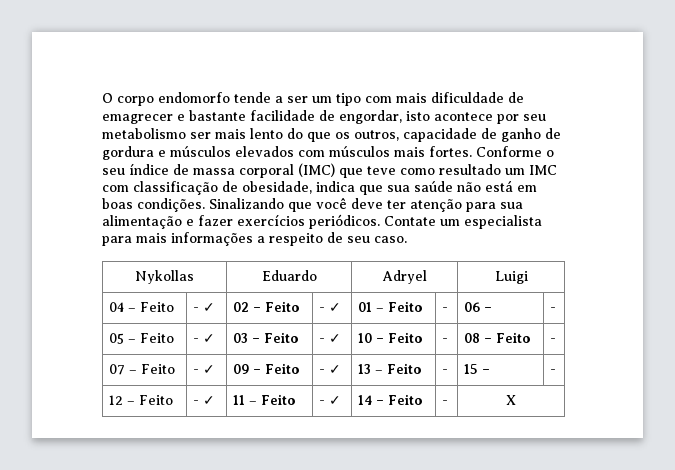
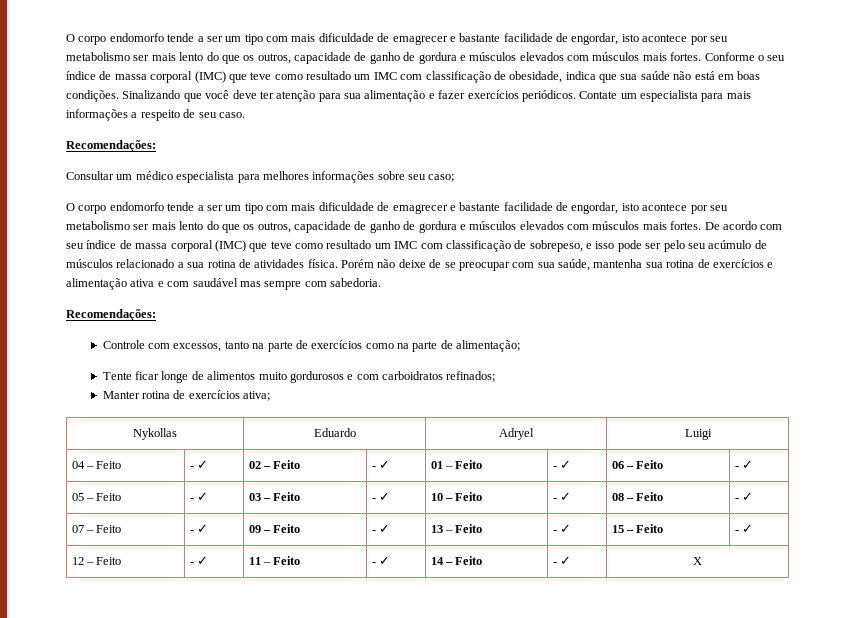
(407, 239) none -> [66,140,156,152] [66,171,455,183] [66,202,728,214] [66,221,783,233] [66,240,767,252] [66,259,774,271] [66,278,381,290] [66,309,156,321] [102,340,521,352] [102,371,496,383] [102,390,271,401] // Recomendações: // Consultar um médico especialista para melhores informações sobre seu caso; // O corpo endomorfo tende a ser um tipo com mais dificuldade de emagrecer e bastante facilidade de engordar, isto acontece por seu metabolismo ser mais lento do que os outros, capacidade de ganho de gordura e músculos elevados com músculos mais fortes. De acordo com seu índice de massa corporal (IMC) que teve como resultado um IMC com classificação de sobrepeso, e isso pode ser pelo seu acúmulo de músculos relacionado a sua rotina de atividades física. Porém não deixe de se preocupar com sua saúde, mantenha sua rotina de exercícios e alimentação ativa e com saudável mas sempre com sabedoria. // Recomendações: // Controle com excessos, tanto na parte de exercícios como na parte de alimentação; // Tente ficar longe de alimentos muito gordurosos e com carboidratos refinados; // Manter rotina de exercícios ativa;
(449, 309) none -> [560,460,572,469] ✓
[550,307,557,312] | - -> [636,460,664,469] [734,460,754,469] Feito | - ✓
(449, 340) none -> [560,492,572,501] ✓
(557, 340) none -> [742,492,754,501] ✓
(449, 371) none -> [560,524,572,533] ✓
[550,369,557,374] | - -> [636,524,664,533] [734,524,754,533] Feito | - ✓
(449, 402) none -> [560,556,572,565] ✓

